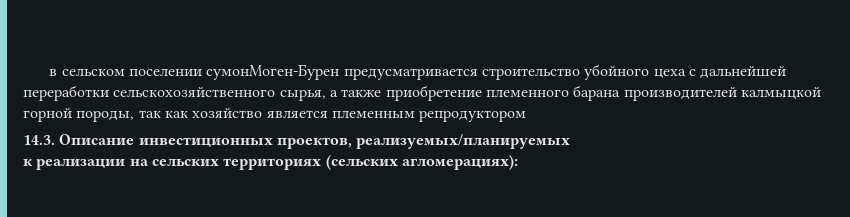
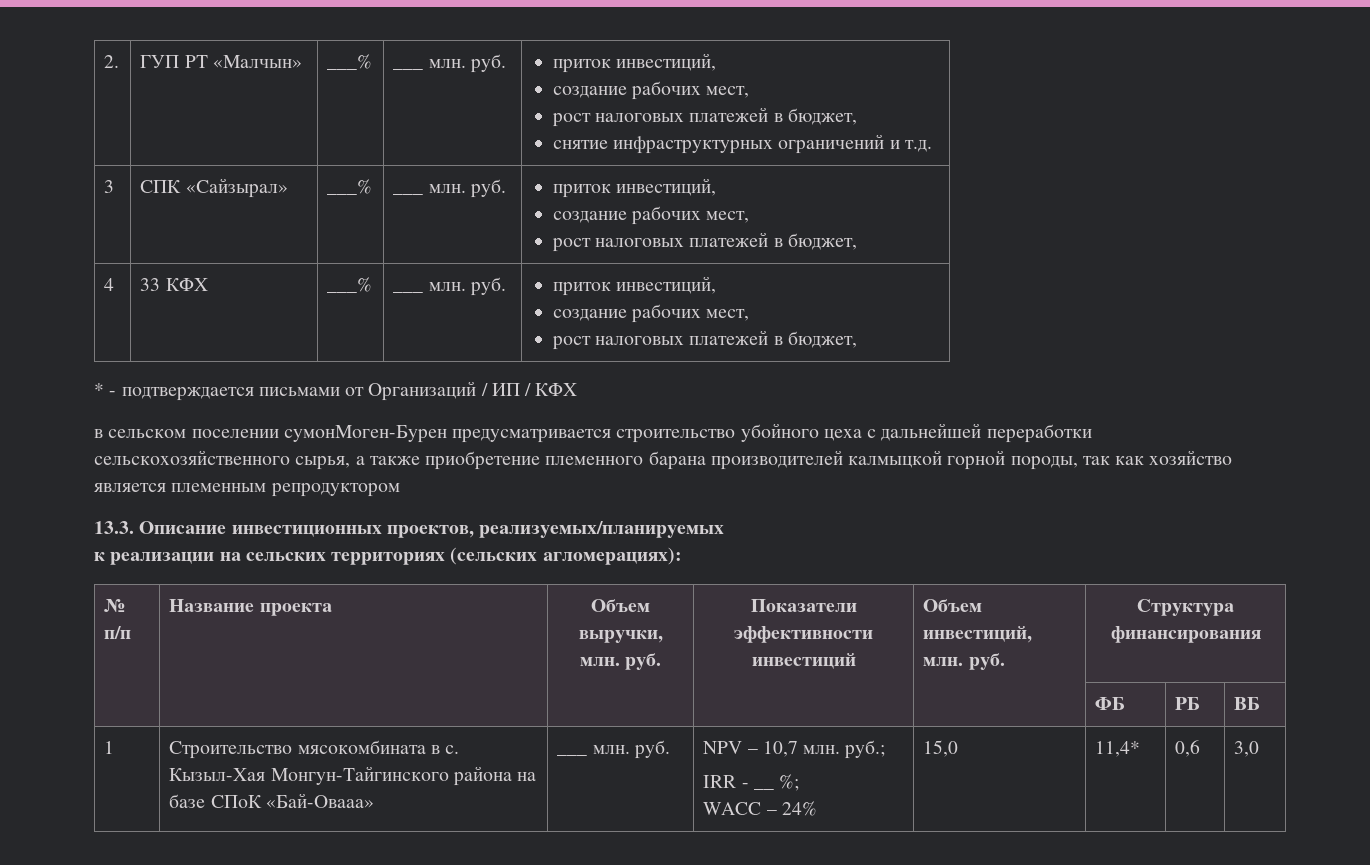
(49, 72) none -> [104,55,120,68] [140,55,302,68] [327,54,373,70] [393,68,424,70] [428,54,506,73] [552,53,717,73] [552,81,750,100] [551,107,857,127] [552,134,932,154] [104,180,115,193] [140,178,288,198] [327,179,373,195] [393,193,424,195] [428,179,506,198] [552,178,717,198] [552,206,750,225] [551,232,857,252] [104,278,115,291] [140,278,208,291] [327,277,373,293] [393,291,424,293] [428,277,506,296] [552,276,717,296] [552,304,750,323] [551,330,857,350] [94,381,578,401] 2. | ГУП РТ «Малчын» | ___% | ___ млн. руб. | приток инвестиций, // создание рабочих мест, // рост налоговых платежей в бюджет, // снятие инфраструктурных ограничений и т.д. // 3 | СПК «Сайзырал» | ___% | ___ млн. руб. | приток инвестиций, // создание рабочих мест, // рост налоговых платежей в бюджет, // 4 | 33 КФХ | ___% | ___ млн. руб. | приток инвестиций, // создание рабочих мест, // рост налоговых платежей в бюджет, // * - подтверждается письмами от Организаций / ИП / КФХ //
[23,135,55,145] 14.3. -> [94,521,134,534] 13.3.
(518, 162) none -> [104,599,126,612] [104,626,132,639] [169,599,332,616] [591,599,650,612] [578,630,663,643] [579,653,662,670] [750,599,857,612] [734,626,873,643] [751,653,856,669] [923,599,983,612] [923,626,1033,643] [923,653,1005,670] [1137,599,1234,616] [1110,626,1261,643] [1095,697,1126,710] [1175,697,1201,710] [1234,697,1261,710] [104,741,115,754] [169,740,460,759] [169,766,537,786] [169,793,374,808] [557,754,588,756] [592,740,670,759] [703,740,886,759] [703,775,749,788] [753,774,800,791] [703,801,817,816] [923,740,959,757] [1095,741,1141,757] [1175,740,1201,757] [1234,741,1260,757] // № п/п | Название проекта | Объем выручки, млн. руб. | Показатели эффективности инвестиций | Объем инвестиций, млн. руб. | Структура финансирования // | | | | | ФБ | РБ | ВБ // 1 | Строительство мясокомбината в с. Кызыл-Хая Монгун-Тайгинского района на базе СПоК «Бай-Овааа» | ___ млн. руб. | NPV – 10,7 млн. руб.; // IRR - __ %; // WACC – 24% | 15,0 | 11,4* | 0,6 | 3,0

